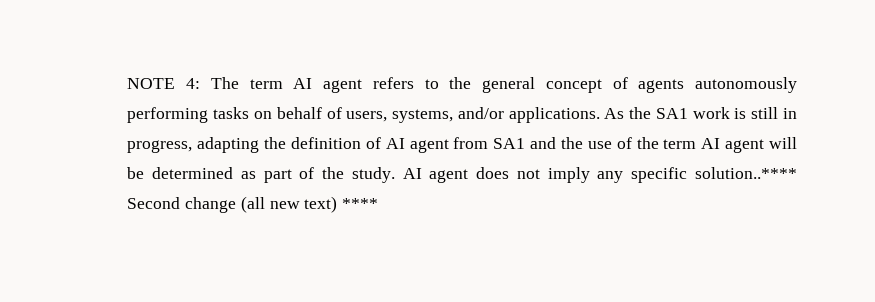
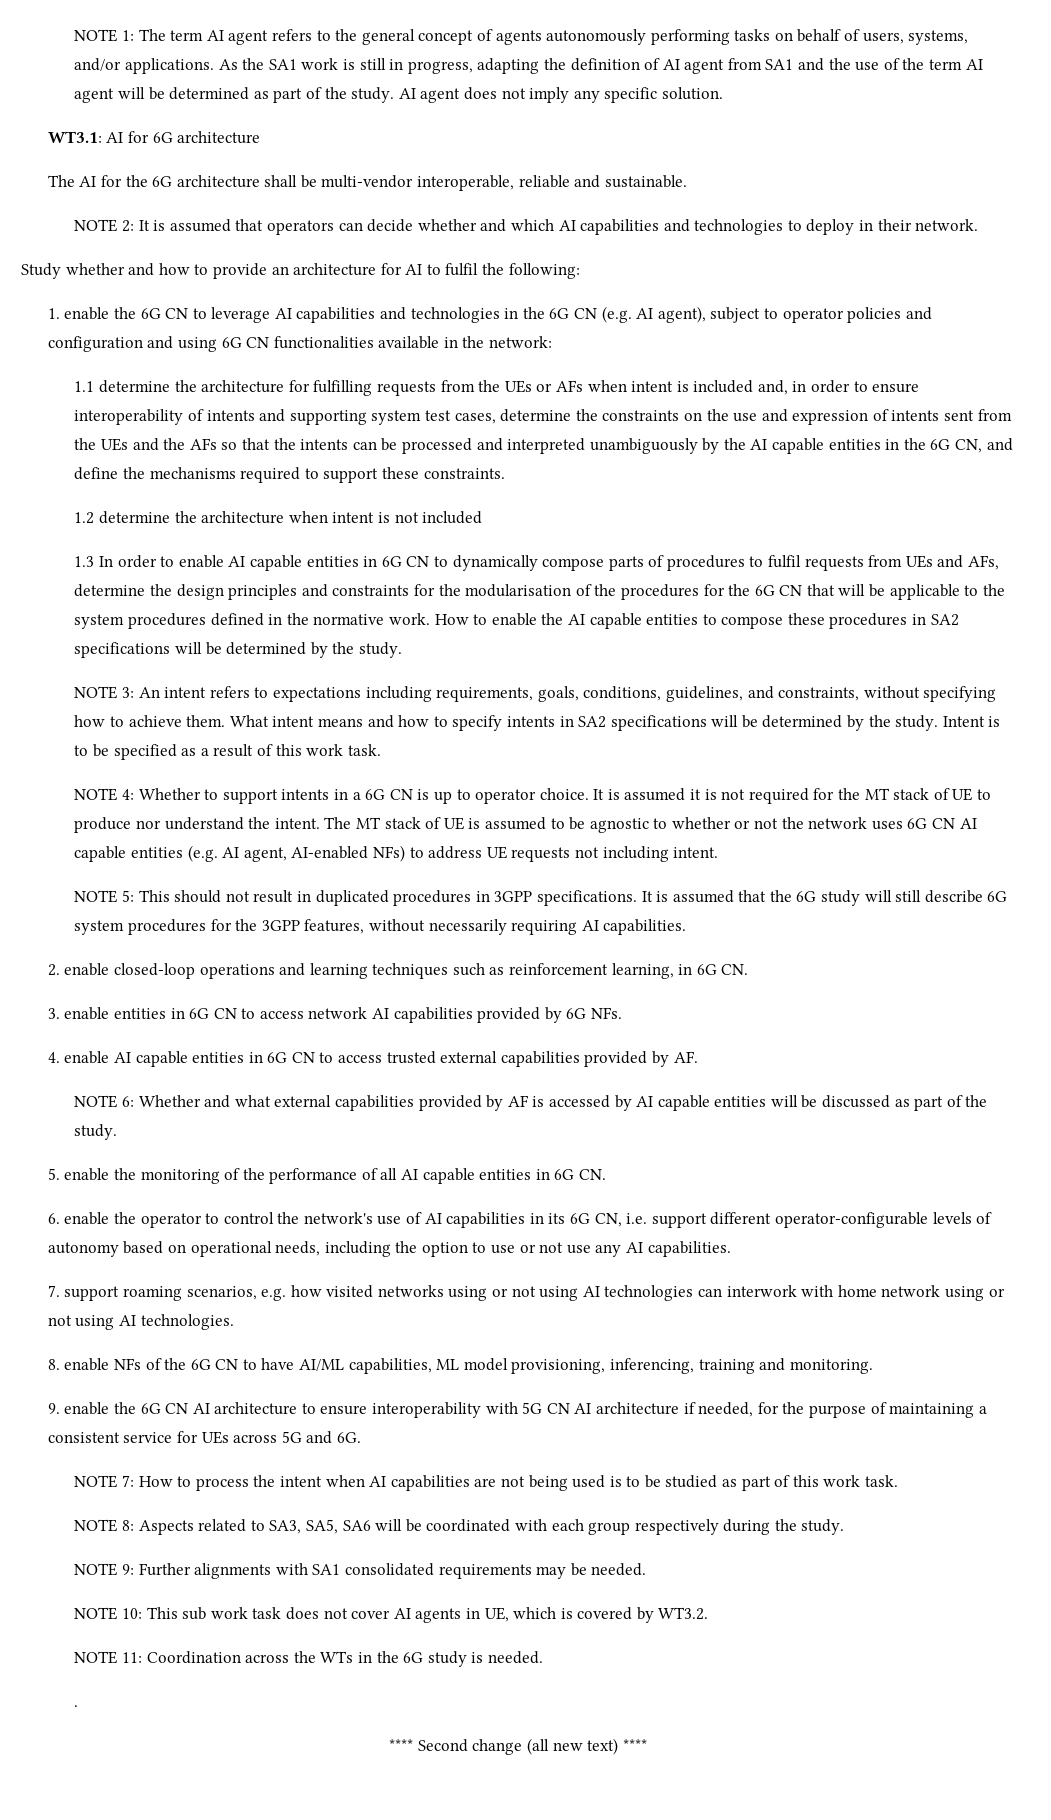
[127,78,201,89] NOTE 4: -> [74,29,135,42] NOTE 1:
[695,167,797,179] solution..**** -> [661,87,723,100] [47,131,261,144] [47,175,687,191] [74,219,979,235] [21,263,580,279] [47,306,932,323] [47,336,553,352] [74,380,920,396] [74,409,1012,425] [74,438,1013,454] [74,467,505,483] [74,511,483,524] [74,555,1000,571] [74,584,1005,600] [74,613,959,629] [74,642,402,658] [74,686,997,702] [74,715,1001,731] [74,744,381,760] [74,788,991,804] [74,817,977,833] [74,845,719,862] [74,890,1008,906] [74,919,687,935] [47,963,749,979] [47,1007,622,1023] [47,1051,698,1067] [74,1095,988,1111] [74,1124,118,1140] [47,1168,606,1184] [47,1212,993,1228] [47,1241,731,1257] [47,1285,1005,1301] [47,1314,234,1330] [47,1358,873,1374] [47,1402,987,1418] [47,1431,361,1444] [74,1475,899,1491] [74,1519,845,1535] [74,1563,647,1579] [74,1607,709,1623] [74,1651,543,1667] [74,1705,79,1707] [389,1739,414,1751] solution. // WT3.1: AI for 6G architecture // The AI for the 6G architecture shall be multi-vendor interoperable, reliable and sustainable. // NOTE 2: It is assumed that operators can decide whether and which AI capabilities and technologies to deploy in their network. // Study whether and how to provide an architecture for AI to fulfil the following: // 1. enable the 6G CN to leverage AI capabilities and technologies in the 6G CN (e.g. AI agent), subject to operator policies and configuration and using 6G CN functionalities available in the network: // 1.1 determine the architecture for fulfilling requests from the UEs or AFs when intent is included and, in order to ensure interoperability of intents and supporting system test cases, determine the constraints on the use and expression of intents sent from the UEs and the AFs so that the intents can be processed and interpreted unambiguously by the AI capable entities in the 6G CN, and define the mechanisms required to support these constraints. // 1.2 determine the architecture when intent is not included // 1.3 In order to enable AI capable entities in 6G CN to dynamically compose parts of procedures to fulfil requests from UEs and AFs, determine the design principles and constraints for the modularisation of the procedures for the 6G CN that will be applicable to the system procedures defined in the normative work. How to enable the AI capable entities to compose these procedures in SA2 specifications will be determined by the study. // NOTE 3: An intent refers to expectations including requirements, goals, conditions, guidelines, and constraints, without specifying how to achieve them. What intent means and how to specify intents in SA2 specifications will be determined by the study. Intent is to be specified as a result of this work task. // NOTE 4: Whether to support intents in a 6G CN is up to operator choice. It is assumed it is not required for the MT stack of UE to produce nor understand the intent. The MT stack of UE is assumed to be agnostic to whether or not the network uses 6G CN AI capable entities (e.g. AI agent, AI-enabled NFs) to address UE requests not including intent. // NOTE 5: This should not result in duplicated procedures in 3GPP specifications. It is assumed that the 6G study will still describe 6G system procedures for the 3GPP features, without necessarily requiring AI capabilities. // 2. enable closed-loop operations and learning techniques such as reinforcement learning, in 6G CN. // 3. enable entities in 6G CN to access network AI capabilities provided by 6G NFs. // 4. enable AI capable entities in 6G CN to access trusted external capabilities provided by AF. // NOTE 6: Whether and what external capabilities provided by AF is accessed by AI capable entities will be discussed as part of the study. // 5. enable the monitoring of the performance of all AI capable entities in 6G CN. // 6. enable the operator to control the network's use of AI capabilities in its 6G CN, i.e. support different operator-configurable levels of autonomy based on operational needs, including the option to use or not use any AI capabilities. // 7. support roaming scenarios, e.g. how visited networks using or not using AI technologies can interwork with home network using or not using AI technologies. // 8. enable NFs of the 6G CN to have AI/ML capabilities, ML model provisioning, inferencing, training and monitoring. // 9. enable the 6G CN AI architecture to ensure interoperability with 5G CN AI architecture if needed, for the purpose of maintaining a consistent service for UEs across 5G and 6G. // NOTE 7: How to process the intent when AI capabilities are not being used is to be studied as part of this work task. // NOTE 8: Aspects related to SA3, SA5, SA6 will be coordinated with each group respectively during the study. // NOTE 9: Further alignments with SA1 consolidated requirements may be needed. // NOTE 10: This sub work task does not cover AI agents in UE, which is covered by WT3.2. // NOTE 11: Coordination across the WTs in the 6G study is needed. // . // ****

